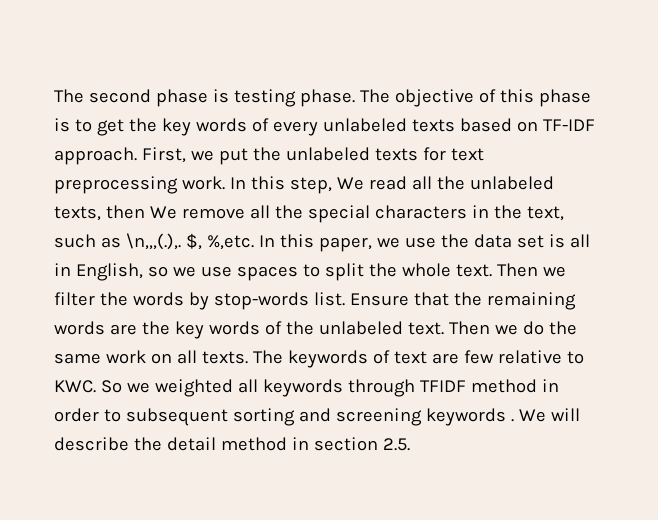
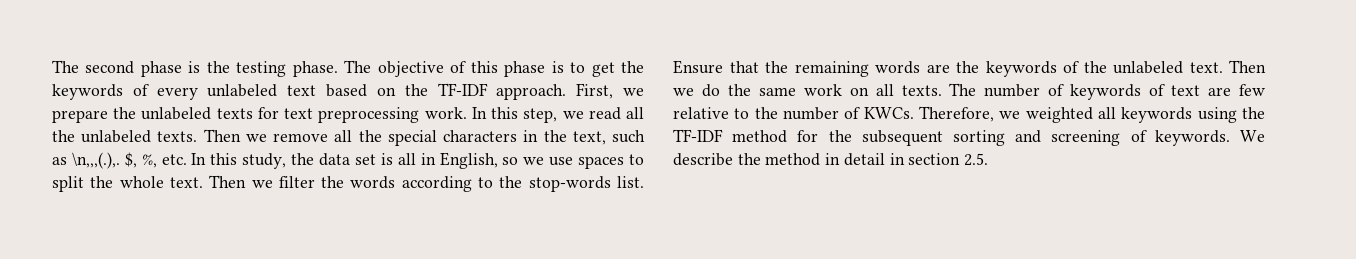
(229, 96) none -> [206,61,230,73] the
[161,118,247,136] key words -> [52,84,123,100] keywords
[411,119,455,132] texts -> [287,85,317,96] text
(538, 126) none -> [404,84,428,96] the
[218,148,248,165] put -> [52,110,108,123] prepare
[336,177,364,190] We -> [562,111,584,119] we
[54,205,177,221] texts, then We -> [157,129,267,142] texts. Then we
[206,234,436,252] %,etc. In this paper, we use -> [141,153,287,169] %, etc. In this study,
[188,292,209,310] by -> [401,176,523,192] according to the
[174,321,260,339] key words -> [985,61,1057,77] keywords
(283, 357) none -> [984,84,1065,97] number of
[54,379,559,397] [54,408,580,426] [54,437,287,451] KWC. So we weighted all keywords through TFIDF method in order to subsequent sorting and screening keywords . We will describe the detail method -> [754,106,1265,123] [673,129,1265,146] [673,153,885,166] the number of KWCs. Therefore, we weighted all keywords using the TF-IDF method for the subsequent sorting and screening of keywords. We describe the method in detail

